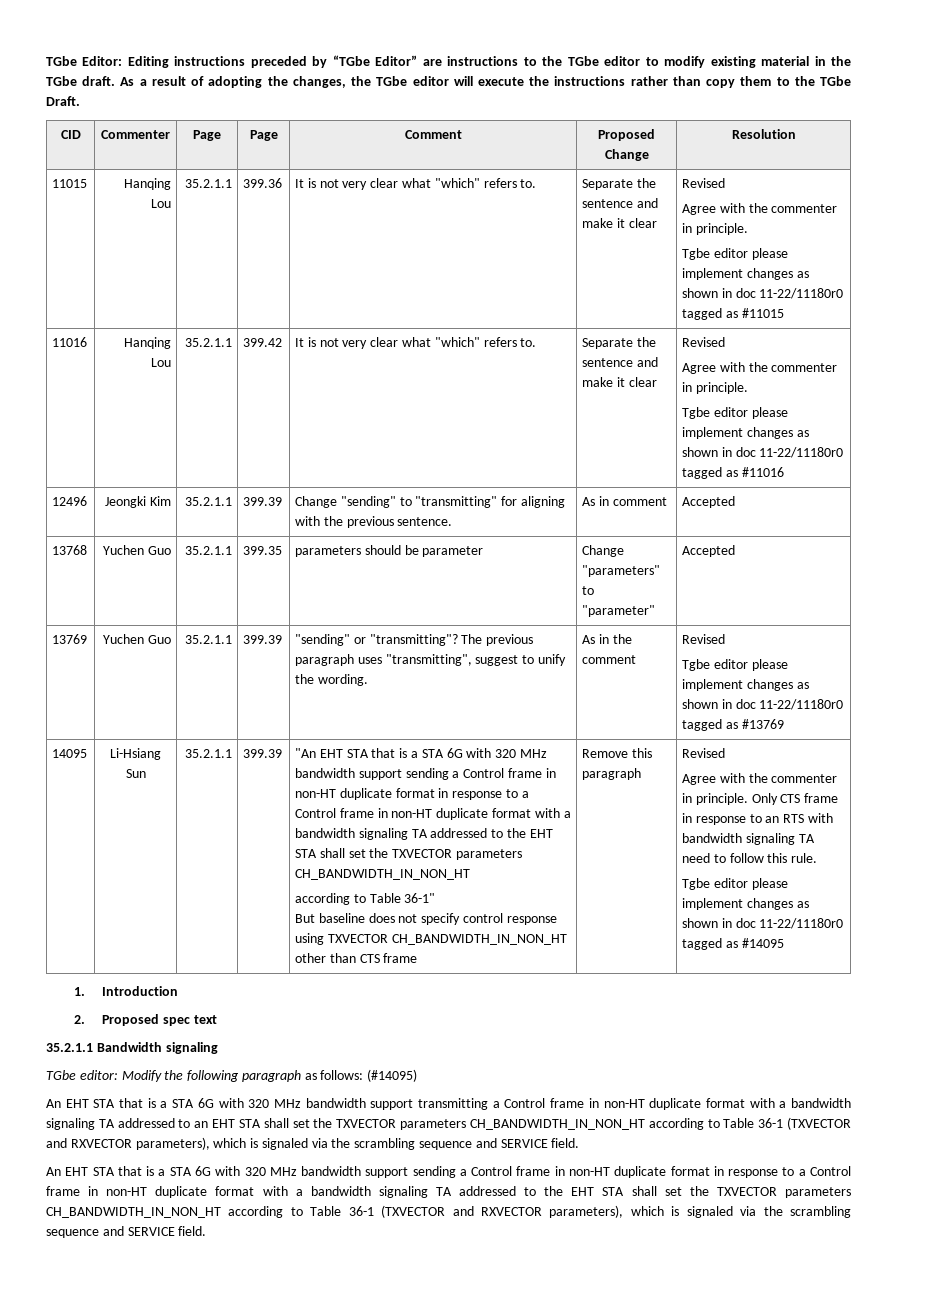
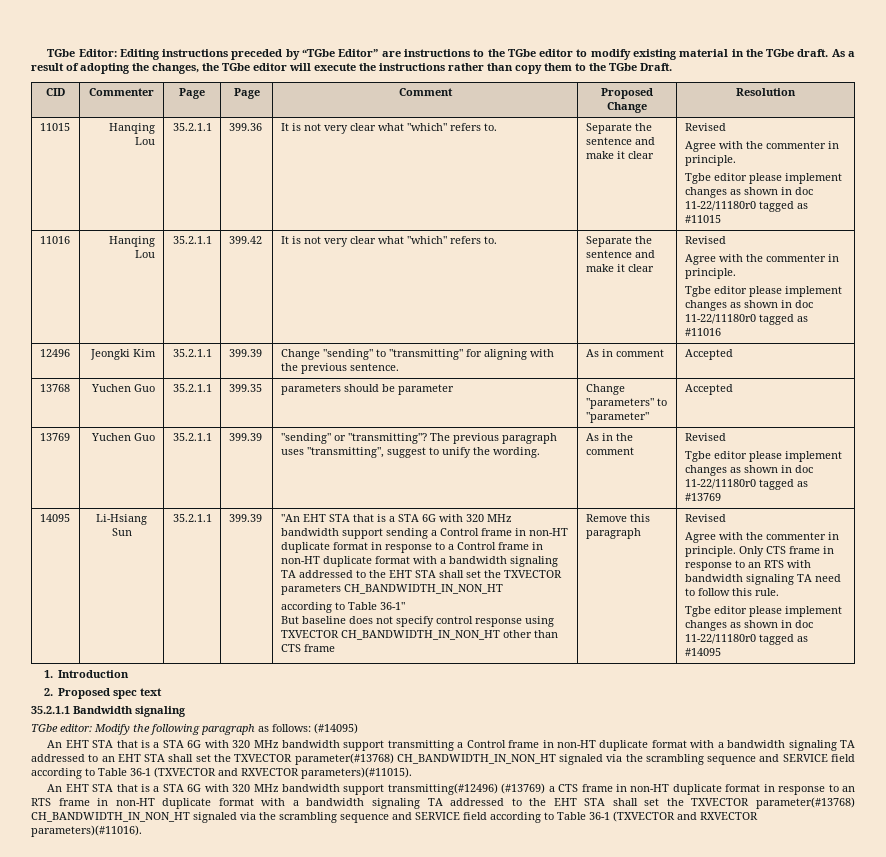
[400,1117,852,1130] [46,1137,580,1150] parameters CH_BANDWIDTH_IN_NON_HT according to Table 36-1 (TXVECTOR and RXVECTOR parameters), which is signaled via the scrambling sequence and SERVICE field. -> [294,753,856,765] [31,767,412,779] parameter(#13768) CH_BANDWIDTH_IN_NON_HT signaled via the scrambling sequence and SERVICE field according to Table 36-1 (TXVECTOR and RXVECTOR parameters)(#11015).
[412,1166,851,1178] sending a Control frame in non-HT duplicate format in response to a Control -> [387,783,856,795] [31,798,51,806] transmitting(#12496) (#13769) a CTS frame in non-HT duplicate format in response to an RTS
[784,1187,851,1198] [46,1205,852,1218] [46,1226,207,1238] parameters CH_BANDWIDTH_IN_NON_HT according to Table 36-1 (TXVECTOR and RXVECTOR parameters), which is signaled via the scrambling sequence and SERVICE field. -> [755,797,855,809] [31,811,758,823] [31,825,142,837] parameter(#13768) CH_BANDWIDTH_IN_NON_HT signaled via the scrambling sequence and SERVICE field according to Table 36-1 (TXVECTOR and RXVECTOR parameters)(#11016).

